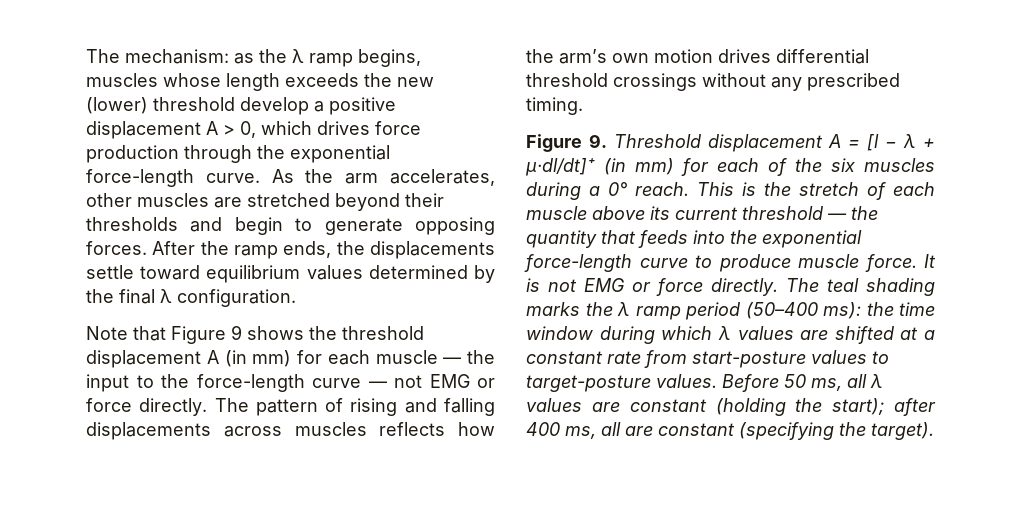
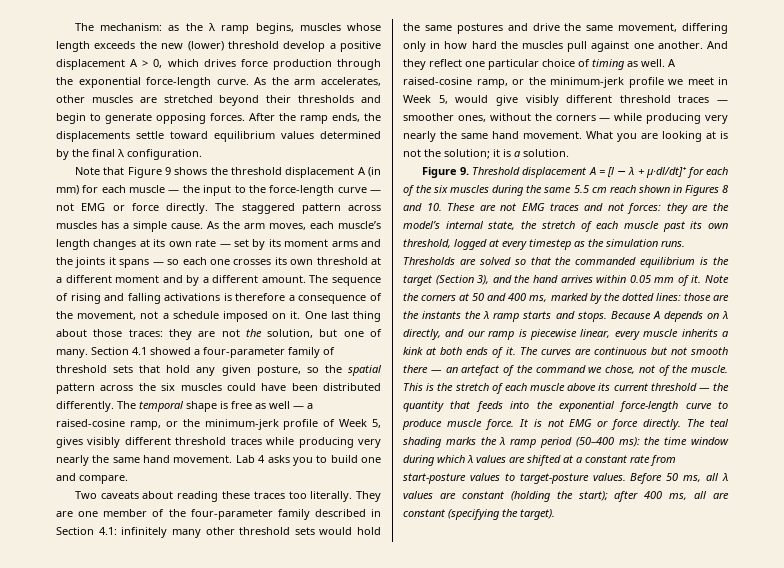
[255,398,495,416] [86,422,495,440] [526,49,869,64] [526,73,900,91] [526,97,583,115] pattern of rising and falling displacements across muscles reflects how the arm’s own motion drives differential threshold crossings without any prescribed timing. -> [241,203,381,214] [56,221,381,232] [56,239,381,250] [56,257,381,268] [56,275,381,286] [56,293,382,304] [56,311,381,322] [56,329,383,340] [56,347,335,358] [56,365,382,376] [56,383,381,394] [56,401,313,412] [56,419,381,430] [56,437,381,448] [56,455,382,466] [56,473,128,484] [74,491,382,502] [56,509,381,520] [56,527,381,538] [403,23,728,34] [403,41,728,52] [403,59,676,70] [403,77,728,88] [403,95,728,106] [403,113,728,124] [403,131,728,142] [403,149,569,159] staggered pattern across muscles has a simple cause. As the arm moves, each muscle’s length changes at its own rate — set by its moment arms and the joints it spans — so each one crosses its own threshold at a different moment and by a different amount. The sequence of rising and falling activations is therefore a consequence of the movement, not a schedule imposed on it. One last thing about those traces: they are not the solution, but one of many. Section 4.1 showed a four-parameter family of threshold sets that hold any given posture, so the spatial pattern across the six muscles could have been distributed differently. The temporal shape is free as well — a raised-cosine ramp, or the minimum-jerk profile of Week 5, gives visibly different threshold traces while producing very nearly the same hand movement. Lab 4 asks you to build one and compare. // Two caveats about reading these traces too literally. They are one member of the four-parameter family described in Section 4.1: infinitely many other threshold sets would hold the same postures and drive the same movement, differing only in how hard the muscles pull against one another. And they reflect one particular choice of timing as well. A raised-cosine ramp, or the minimum-jerk profile we meet in Week 5, would give visibly different threshold traces — smoother ones, without the corners — while producing very nearly the same hand movement. What you are looking at is not the solution; it is a solution.
[604,158,674,175] (in mm) -> (687, 172) none
[589,182,689,196] a 0° reach. -> [526,185,728,196] [403,203,729,214] [403,221,728,232] [403,239,685,250] [403,257,729,268] [403,275,729,286] [403,293,729,304] [403,311,728,322] [403,329,729,340] [403,347,728,358] [403,365,728,376] the same 5.5 cm reach shown in Figures 8 and 10. These are not EMG traces and not forces: they are the model’s internal state, the stretch of each muscle past its own threshold, logged at every timestep as the simulation runs. Thresholds are solved so that the commanded equilibrium is the target (Section 3), and the hand arrives within 0.05 mm of it. Note the corners at 50 and 400 ms, marked by the dotted lines: those are the instants the λ ramp starts and stops. Because A depends on λ directly, and our ramp is piecewise linear, every muscle inherits a kink at both ends of it. The curves are continuous but not smooth there — an artefact of the command we chose, not of the muscle.

